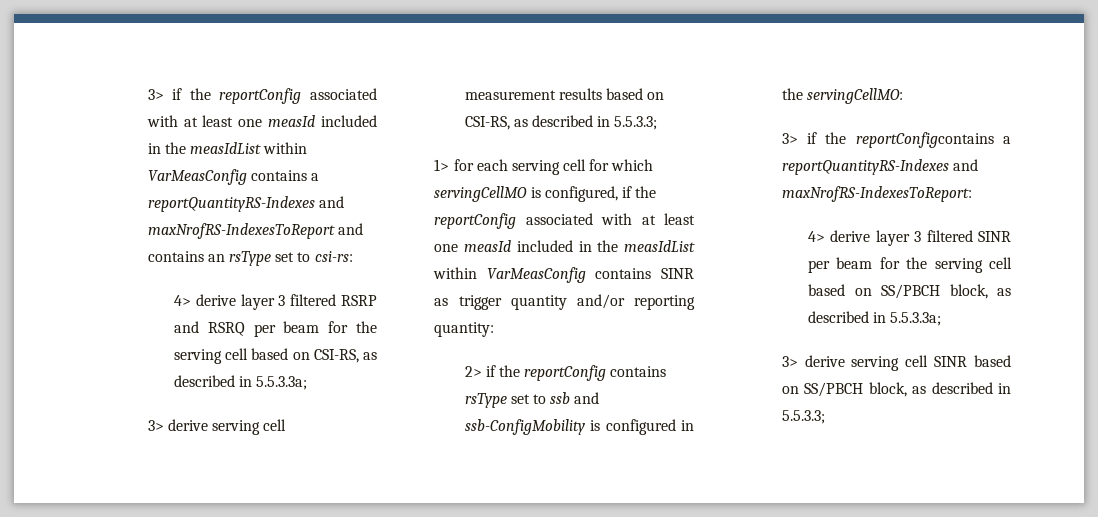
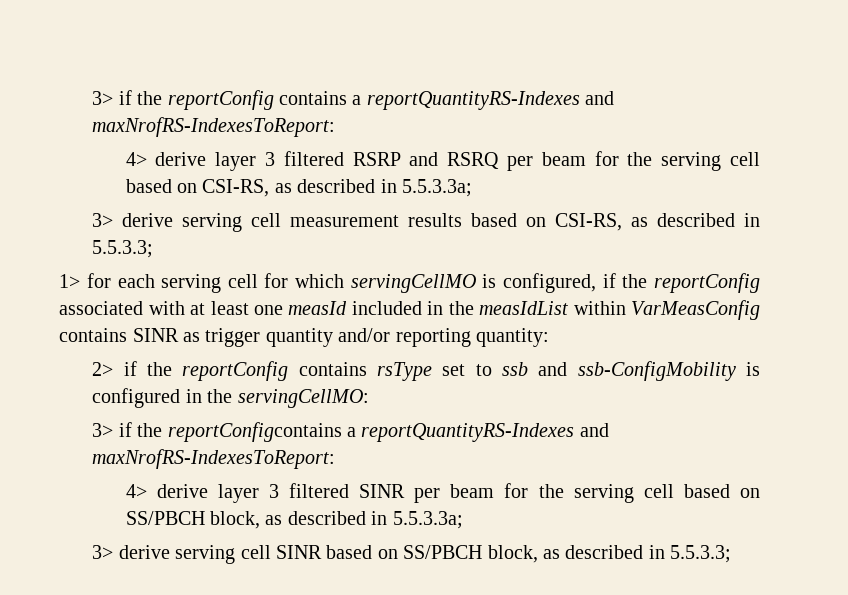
[310,88,377,100] [146,115,377,127] [147,142,308,154] [147,169,320,185] [147,196,344,212] [147,223,363,239] [147,251,353,266] associated with at least one measId included in the measIdList within VarMeasConfig contains a reportQuantityRS-Indexes and maxNrofRS-IndexesToReport and contains an rsType set to csi-rs: -> [279,91,615,110] [92,117,336,137] contains a reportQuantityRS-Indexes and maxNrofRS-IndexesToReport:

